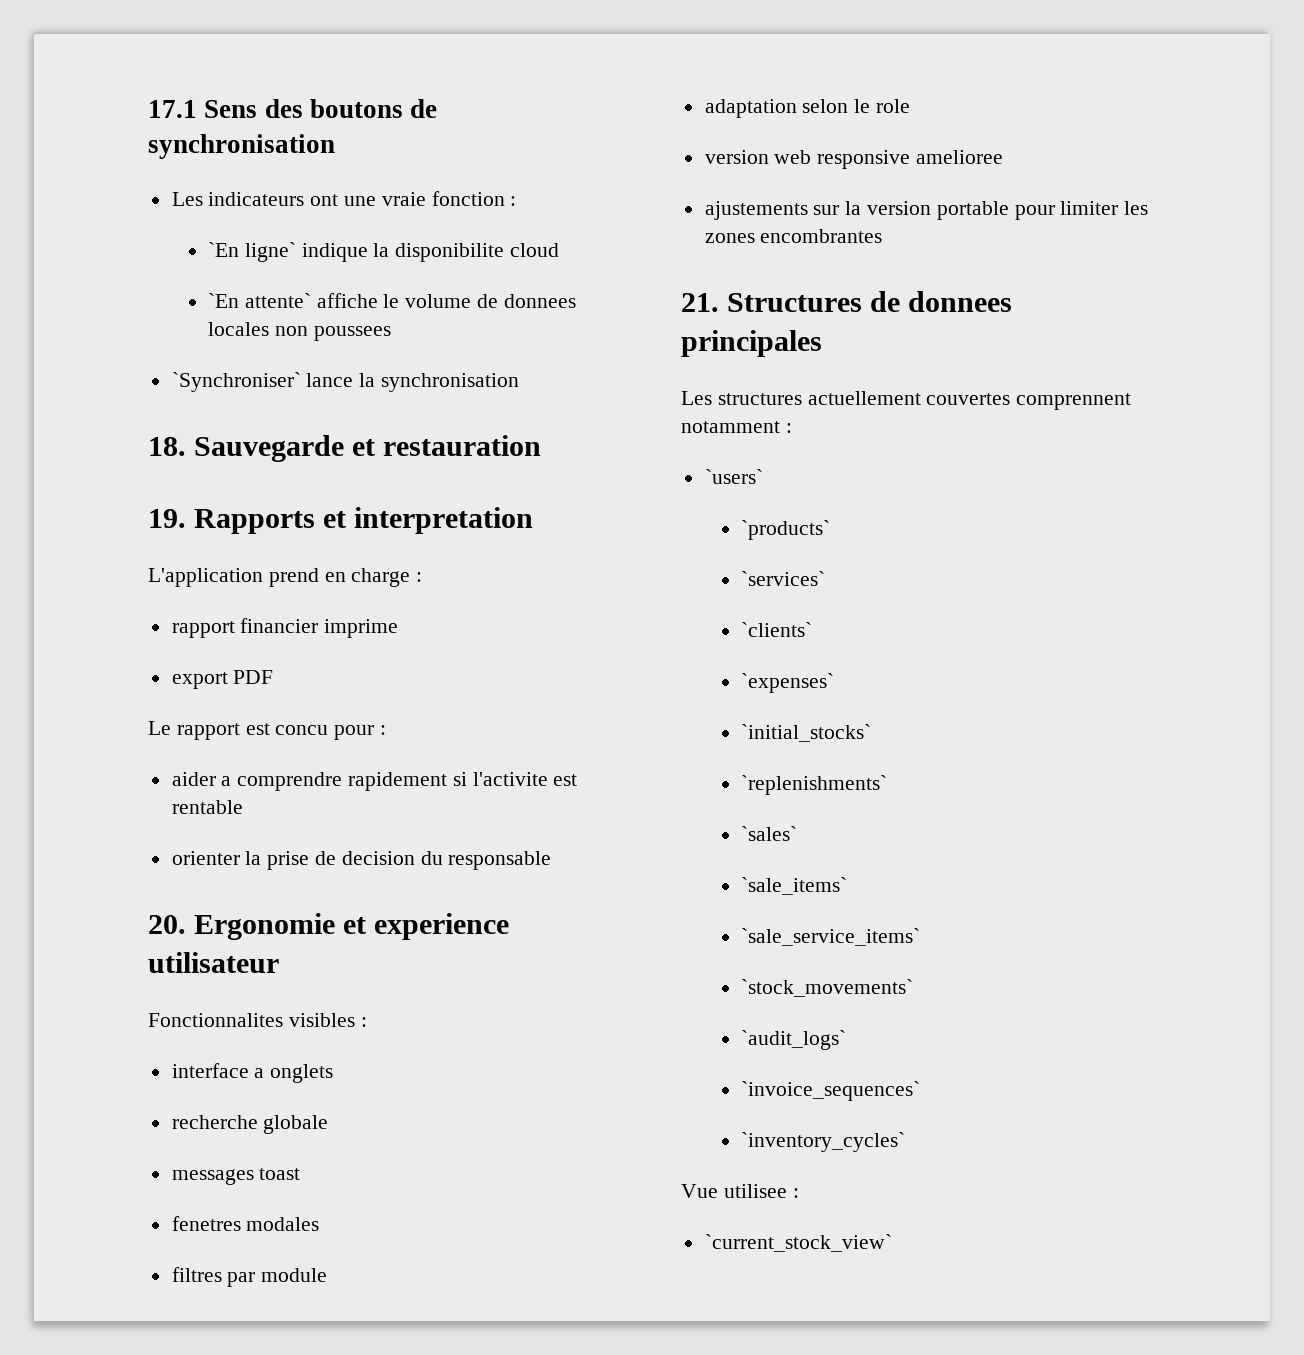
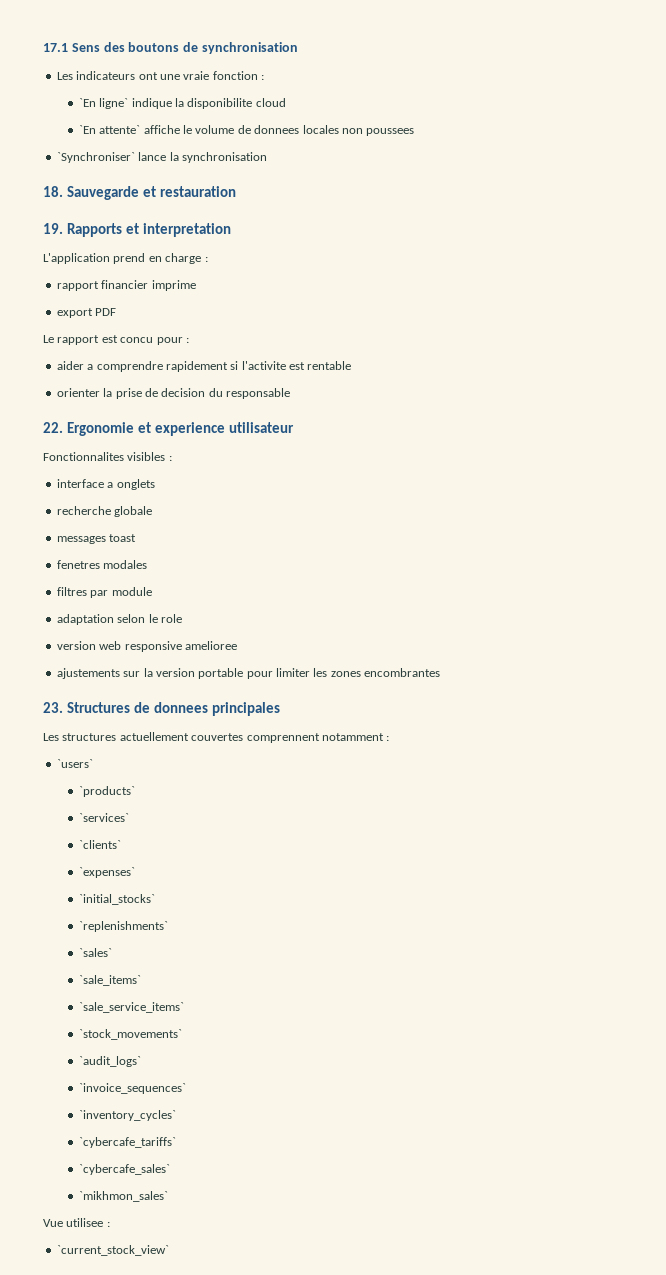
[148,915,186,934] 20. -> [43,422,63,433] 22.
[681,293,719,312] 21. -> [43,702,63,713] 23.
(906, 1142) none -> [78,1137,176,1148] [78,1164,170,1175] [78,1191,168,1202] // `cybercafe_tariffs` // `cybercafe_sales` // `mikhmon_sales`

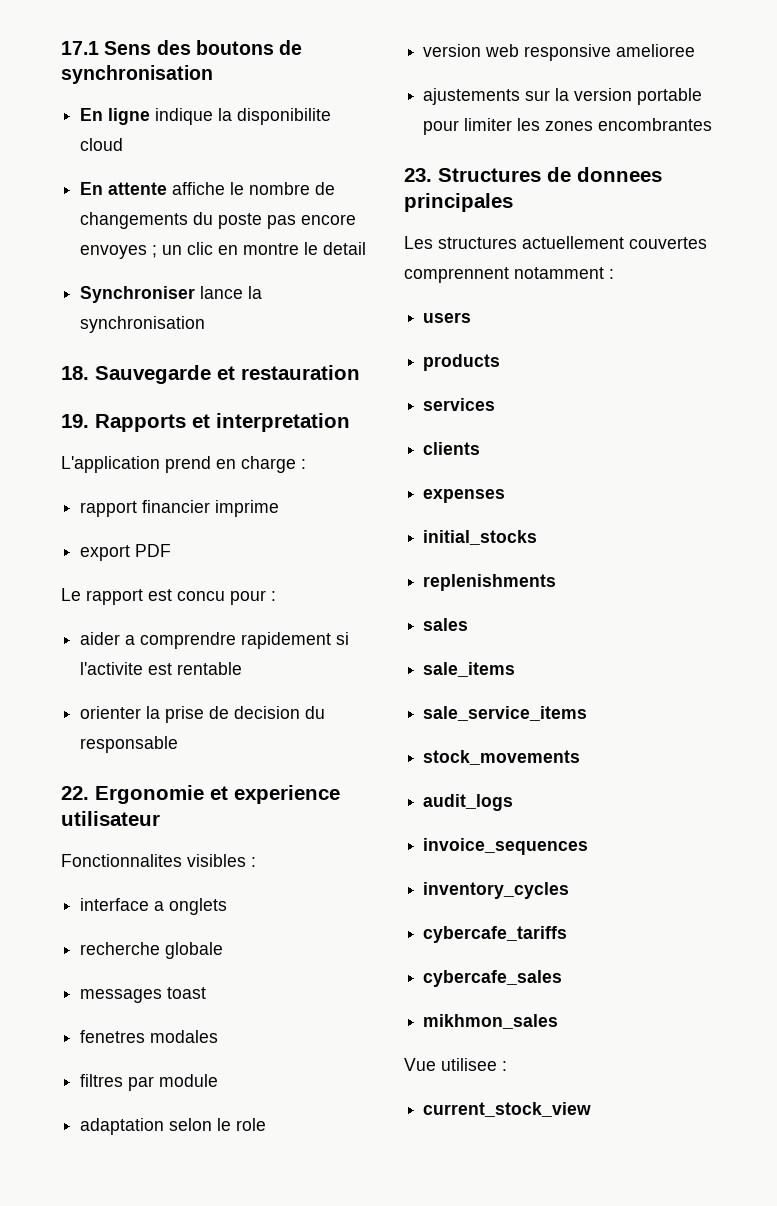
[56,71,264,80] [78,98,286,109] [78,125,415,136] [56,152,135,163] Les indicateurs ont une vraie fonction : // `En ligne` indique la disponibilite cloud // `En attente` affiche le volume de donnees locales non poussees // `Synchroniser` -> [80,108,332,125] [80,138,124,151] [80,182,336,195] [80,212,357,229] [80,242,367,259] [80,286,196,303] En ligne indique la disponibilite cloud // En attente affiche le nombre de changements du poste pas encore envoyes ; un clic en montre le detail // Synchroniser
[56,759,93,768] [78,786,135,797] [78,813,129,822] [78,840,121,849] [78,867,135,878] [78,894,155,905] [78,921,168,932] [78,948,112,957] [78,975,141,986] [78,1002,184,1013] [78,1029,182,1040] [78,1056,141,1067] [78,1083,186,1094] [78,1110,176,1121] [78,1137,176,1148] [78,1164,170,1175] [78,1191,168,1202] `users` // `products` // `services` // `clients` // `expenses` // `initial_stocks` // `replenishments` // `sales` // `sale_items` // `sale_service_items` // `stock_movements` // `audit_logs` // `invoice_sequences` // `inventory_cycles` // `cybercafe_tariffs` // `cybercafe_sales` // `mikhmon_sales` -> [423,312,472,323] [423,354,501,371] [423,398,496,411] [423,442,481,455] [423,489,506,503] [423,530,538,545] [423,574,557,591] [423,618,469,631] [423,662,516,677] [423,706,588,721] [423,750,581,765] [423,794,514,811] [423,838,589,855] [423,882,570,899] [423,926,568,943] [423,970,563,987] [423,1014,559,1029] users // products // services // clients // expenses // initial_stocks // replenishments // sales // sale_items // sale_service_items // stock_movements // audit_logs // invoice_sequences // inventory_cycles // cybercafe_tariffs // cybercafe_sales // mikhmon_sales
[56,1245,169,1256] `current_stock_view` -> [423,1102,592,1117] current_stock_view

